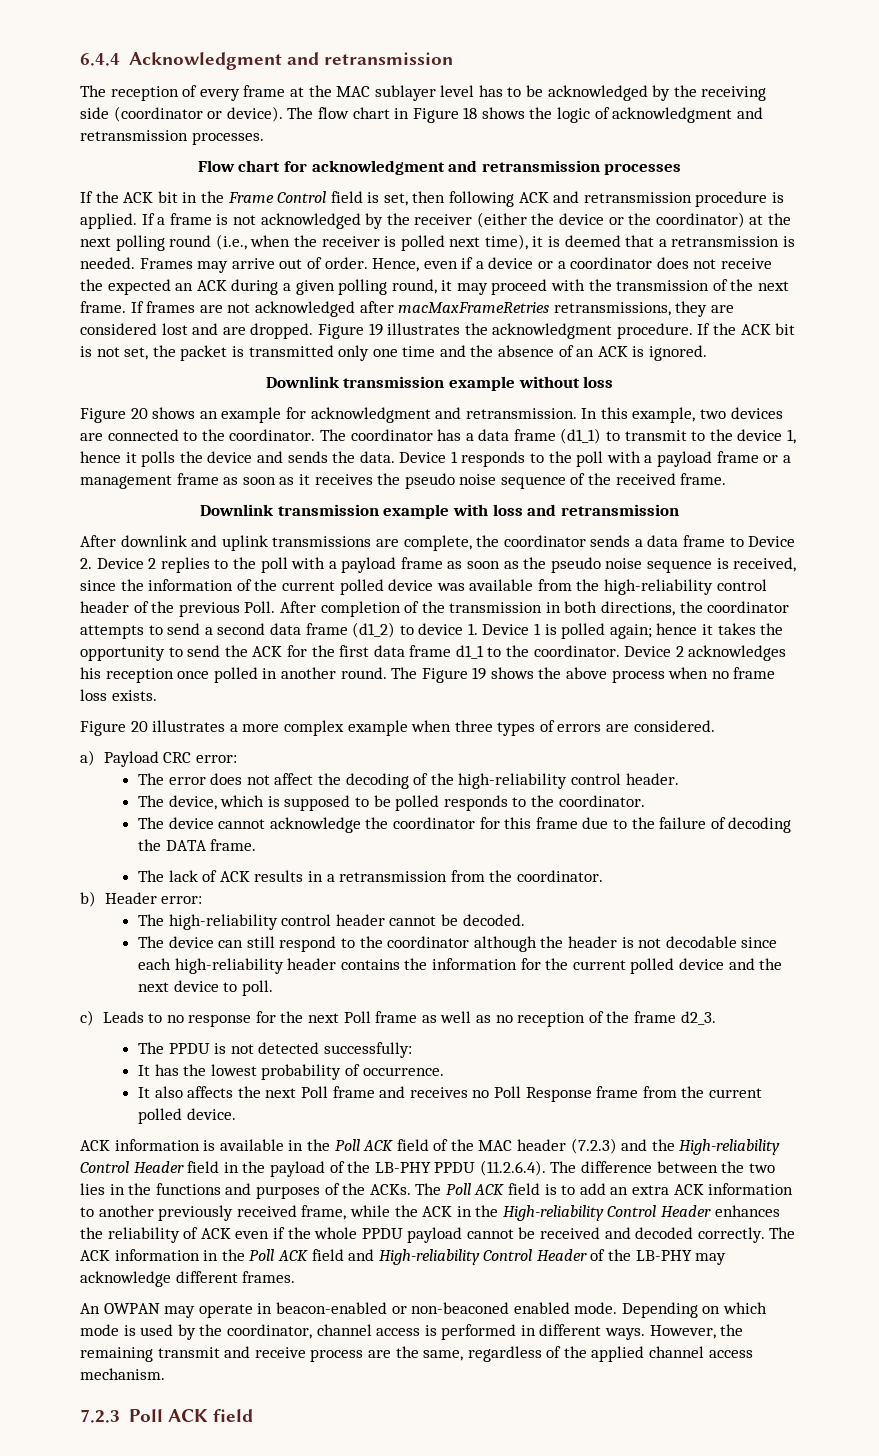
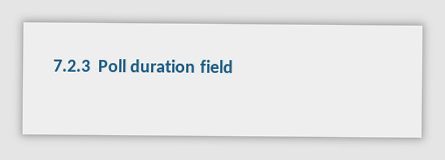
[80,52,453,70] [80,85,767,101] [80,106,763,123] [80,130,264,145] [197,160,682,175] [80,191,785,207] [80,212,792,229] [80,234,796,251] [80,257,773,273] [80,279,790,295] [80,301,734,317] [80,323,796,339] [80,345,708,361] [265,376,614,391] [80,407,783,423] [80,428,797,444] [80,451,791,467] [80,473,727,489] [200,504,679,519] [80,535,796,551] [80,557,797,573] [80,579,767,595] [80,601,790,617] [80,622,784,639] [80,645,787,661] [80,667,776,683] [80,689,157,701] [80,720,715,736] [80,750,237,767] [138,773,679,789] [138,795,645,811] [138,817,792,833] [138,839,257,851] [138,870,604,882] [80,891,203,907] [138,914,525,930] [138,936,778,952] [138,958,783,974] [138,980,273,996] [80,1010,716,1027] [138,1042,413,1058] [138,1064,444,1080] [138,1086,762,1102] [138,1108,236,1124] [80,1138,781,1155] [80,1160,775,1177] [80,1183,794,1199] [80,1205,780,1221] [80,1227,796,1243] [80,1249,727,1265] [80,1271,296,1287] [80,1302,768,1318] [80,1324,744,1340] [80,1346,753,1362] [80,1368,165,1380] 6.4.4 Acknowledgment and retransmission // The reception of every frame at the MAC sublayer level has to be acknowledged by the receiving side (coordinator or device). The flow chart in Figure 18 shows the logic of acknowledgment and retransmission processes. // Flow chart for acknowledgment and retransmission processes // If the ACK bit in the Frame Control field is set, then following ACK and retransmission procedure is applied. If a frame is not acknowledged by the receiver (either the device or the coordinator) at the next polling round (i.e., when the receiver is polled next time), it is deemed that a retransmission is needed. Frames may arrive out of order. Hence, even if a device or a coordinator does not receive the expected an ACK during a given polling round, it may proceed with the transmission of the next frame. If frames are not acknowledged after macMaxFrameRetries retransmissions, they are considered lost and are dropped. Figure 19 illustrates the acknowledgment procedure. If the ACK bit is not set, the packet is transmitted only one time and the absence of an ACK is ignored. // Downlink transmission example without loss // Figure 20 shows an example for acknowledgment and retransmission. In this example, two devices are connected to the coordinator. The coordinator has a data frame (d1_1) to transmit to the device 1, hence it polls the device and sends the data. Device 1 responds to the poll with a payload frame or a management frame as soon as it receives the pseudo noise sequence of the received frame. // Downlink transmission example with loss and retransmission // After downlink and uplink transmissions are complete, the coordinator sends a data frame to Device 2. Device 2 replies to the poll with a payload frame as soon as the pseudo noise sequence is received, since the information of the current polled device was available from the high-reliability control header of the previous Poll. After completion of the transmission in both directions, the coordinator attempts to send a second data frame (d1_2) to device 1. Device 1 is polled again; hence it takes the opportunity to send the ACK for the first data frame d1_1 to the coordinator. Device 2 acknowledges his reception once polled in another round. The Figure 19 shows the above process when no frame loss exists. // Figure 20 illustrates a more complex example when three types of errors are considered. // a) Payload CRC error: // The error does not affect the decoding of the high-reliability control header. // The device, which is supposed to be polled responds to the coordinator. // The device cannot acknowledge the coordinator for this frame due to the failure of decoding the DATA frame. // The lack of ACK results in a retransmission from the coordinator. // b) Header error: // The high-reliability control header cannot be decoded. // The device can still respond to the coordinator although the header is not decodable since each high-reliability header contains the information for the current polled device and the next device to poll. // c) Leads to no response for the next Poll frame as well as no reception of the frame d2_3. // The PPDU is not detected successfully: // It has the lowest probability of occurrence. // It also affects the next Poll frame and receives no Poll Response frame from the current polled device. // ACK information is available in the Poll ACK field of the MAC header (7.2.3) and the High-reliability Control Header field in the payload of the LB-PHY PPDU (11.2.6.4). The difference between the two lies in the functions and purposes of the ACKs. The Poll ACK field is to add an extra ACK information to another previously received frame, while the ACK in the High-reliability Control Header enhances the reliability of ACK even if the whole PPDU payload cannot be received and decoded correctly. The ACK information in the Poll ACK field and High-reliability Control Header of the LB-PHY may acknowledge different frames. // An OWPAN may operate in beacon-enabled or non-beaconed enabled mode. Depending on which mode is used by the coordinator, channel access is performed in different ways. However, the remaining transmit and receive process are the same, regardless of the applied channel access mechanism. // -> (53, 65) none
[167,1409,208,1422] ACK -> [130,59,197,73] duration

